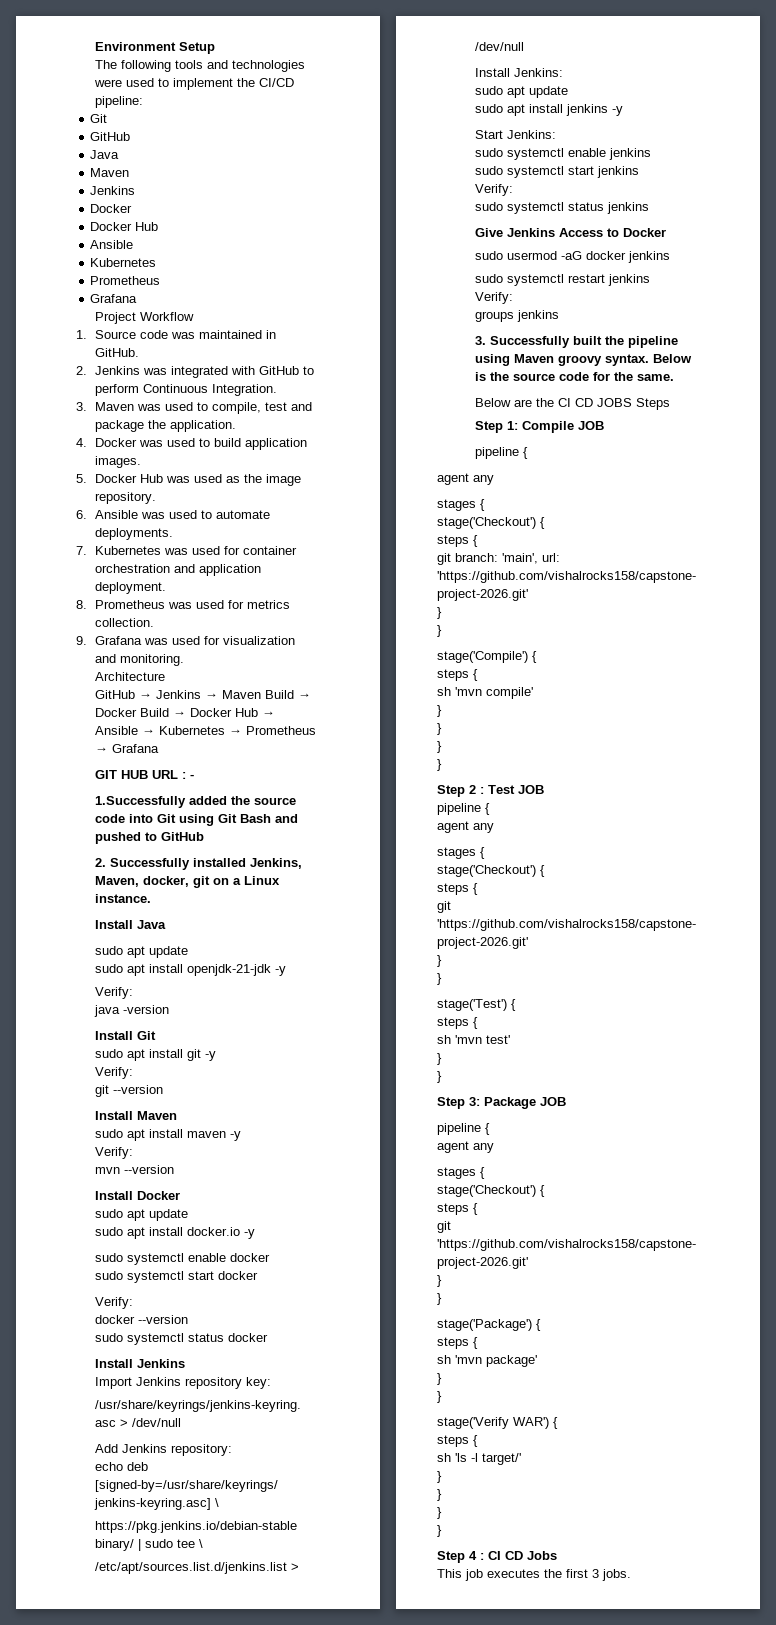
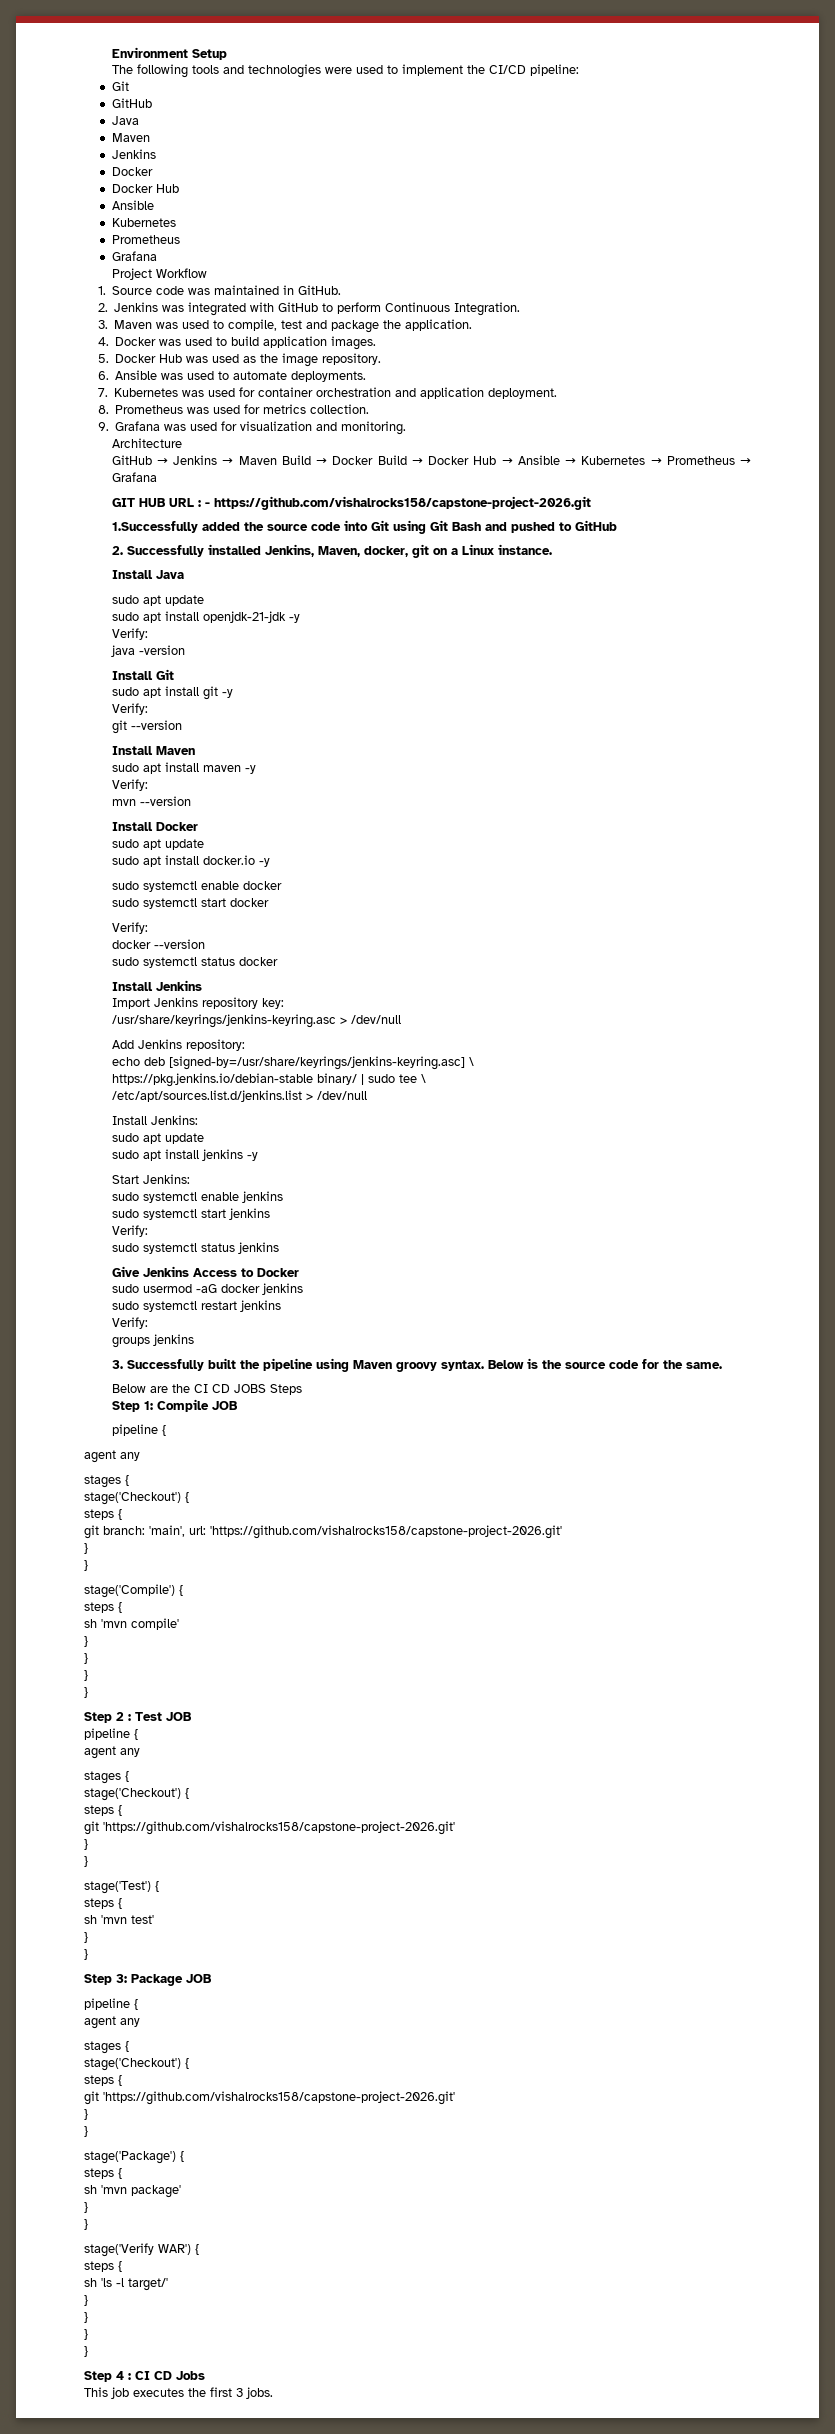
(195, 776) none -> [213,496,591,510] https://github.com/vishalrocks158/capstone-project-2026.git

